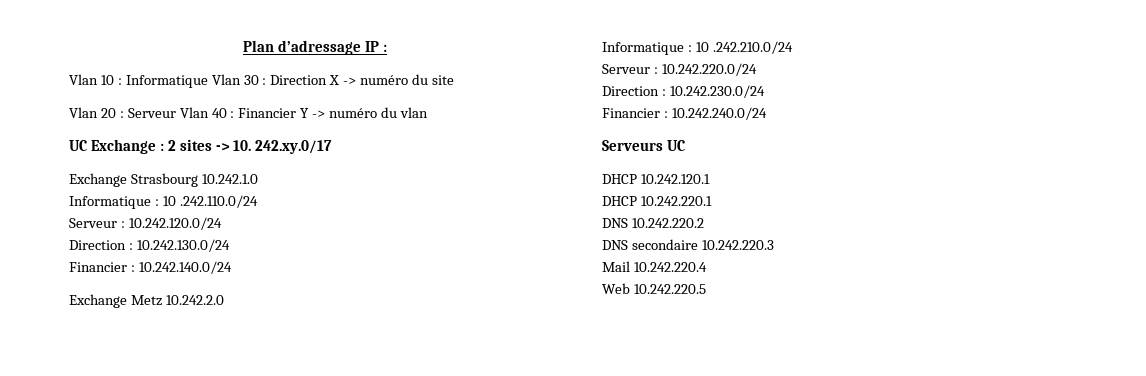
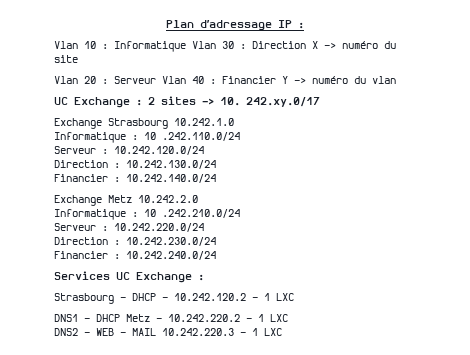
[602,140,685,151] [602,174,710,184] [602,196,712,206] [602,218,704,228] [602,239,774,250] [602,261,707,272] [602,283,706,294] Serveurs UC // DHCP 10.242.120.1 // DHCP 10.242.220.1 // DNS 10.242.220.2 // DNS secondaire 10.242.220.3 // Mail 10.242.220.4 // Web 10.242.220.5 -> [54,271,204,283] [54,293,294,304] [54,314,288,322] [54,328,282,336] Services UC Exchange : // Strasbourg – DHCP – 10.242.120.2 – 1 LXC // DNS1 – DHCP Metz – 10.242.220.2 – 1 LXC // DNS2 – WEB – MAIL 10.242.220.3 – 1 LXC

